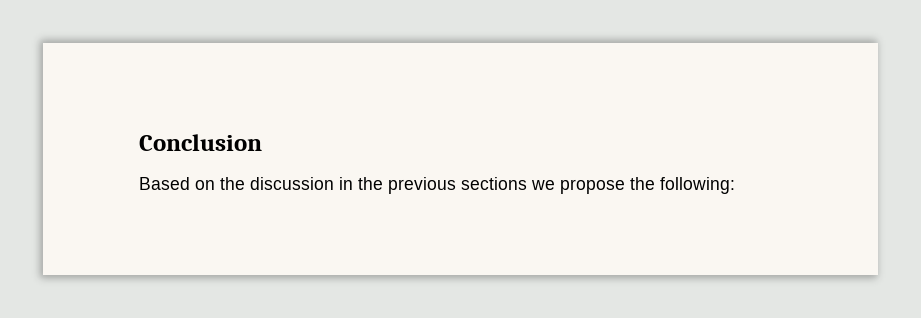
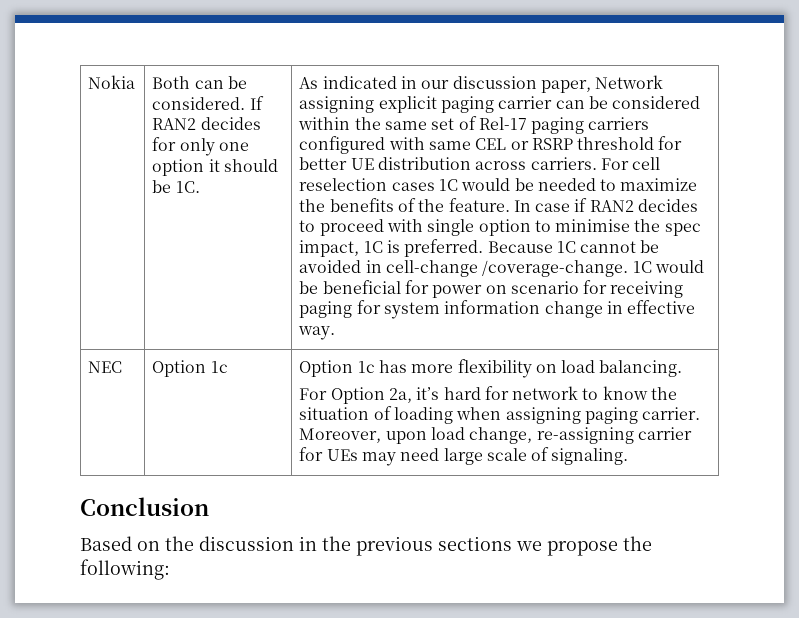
(139, 142) none -> [88,75,136,89] [152,76,247,89] [152,96,264,110] [152,117,261,130] [152,137,249,156] [152,159,278,176] [152,180,200,193] [299,75,664,93] [299,96,701,113] [298,116,650,134] [299,136,683,154] [299,157,661,170] [299,178,698,191] [299,198,699,212] [299,219,701,236] [299,239,660,257] [299,260,704,277] [299,280,684,298] [299,300,696,319] [298,326,336,340] [88,361,123,373] [152,360,228,377] [299,359,683,378] [299,386,678,404] [299,406,701,424] [299,427,692,444] [299,447,629,466] Nokia | Both can be considered. If RAN2 decides for only one option it should be 1C. | As indicated in our discussion paper, Network assigning explicit paging carrier can be considered within the same set of Rel-17 paging carriers configured with same CEL or RSRP threshold for better UE distribution across carriers. For cell reselection cases 1C would be needed to maximize the benefits of the feature. In case if RAN2 decides to proceed with single option to minimise the spec impact, 1C is preferred. Because 1C cannot be avoided in cell-change /coverage-change. 1C would be beneficial for power on scenario for receiving paging for system information change in effective way. // NEC | Option 1c | Option 1c has more flexibility on load balancing. // For Option 2a, it’s hard for network to know the situation of loading when assigning paging carrier. Moreover, upon load change, re-assigning carrier for UEs may need large scale of signaling. //

